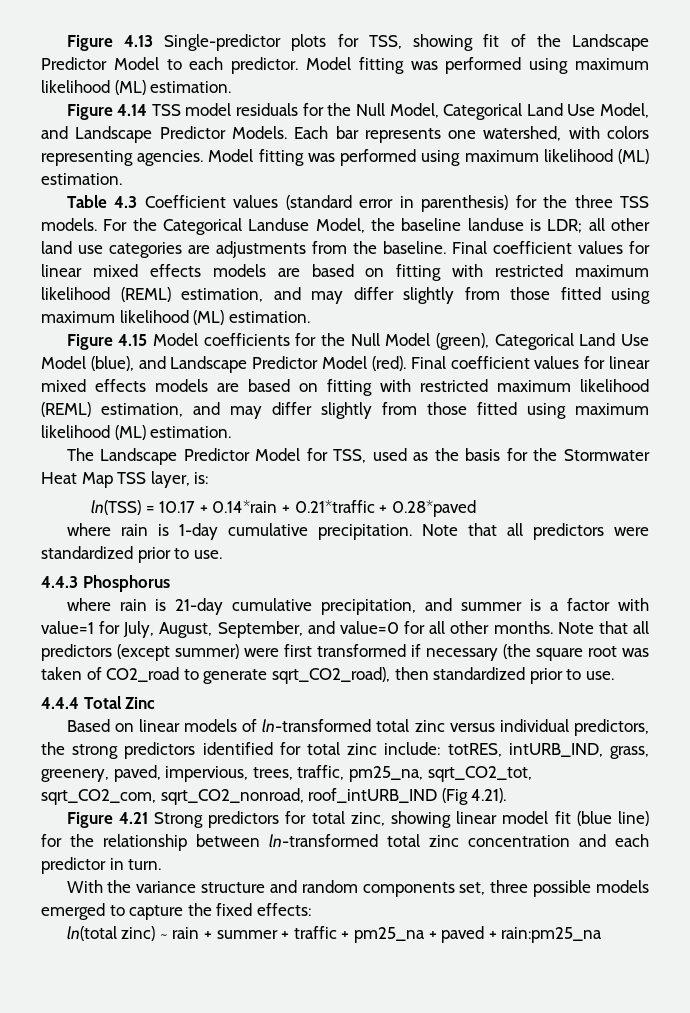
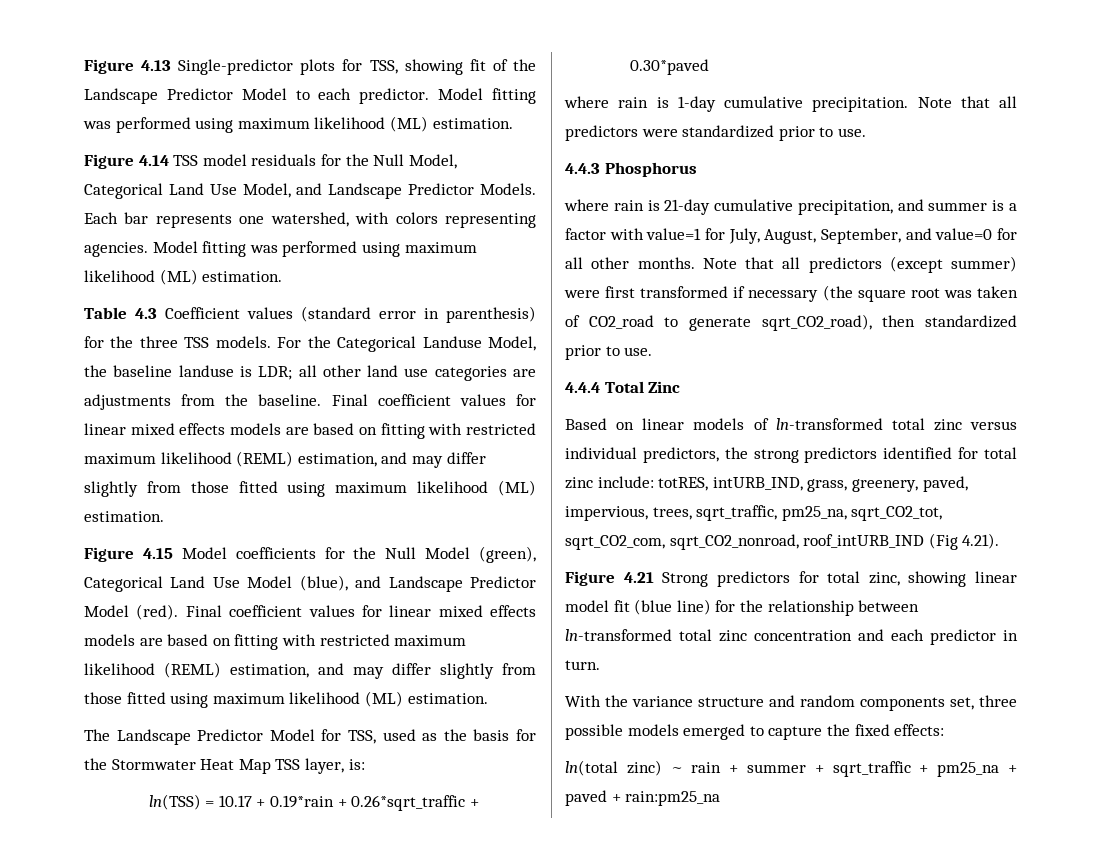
[212,500,476,517] 0.14*rain + 0.21*traffic + 0.28*paved -> [269,795,479,811] [629,59,709,75] 0.19*rain + 0.26*sqrt_traffic + 0.30*paved
[297,765,345,780] traffic, -> [696,505,778,521] sqrt_traffic,
[293,926,337,939] traffic -> [832,761,911,777] sqrt_traffic

